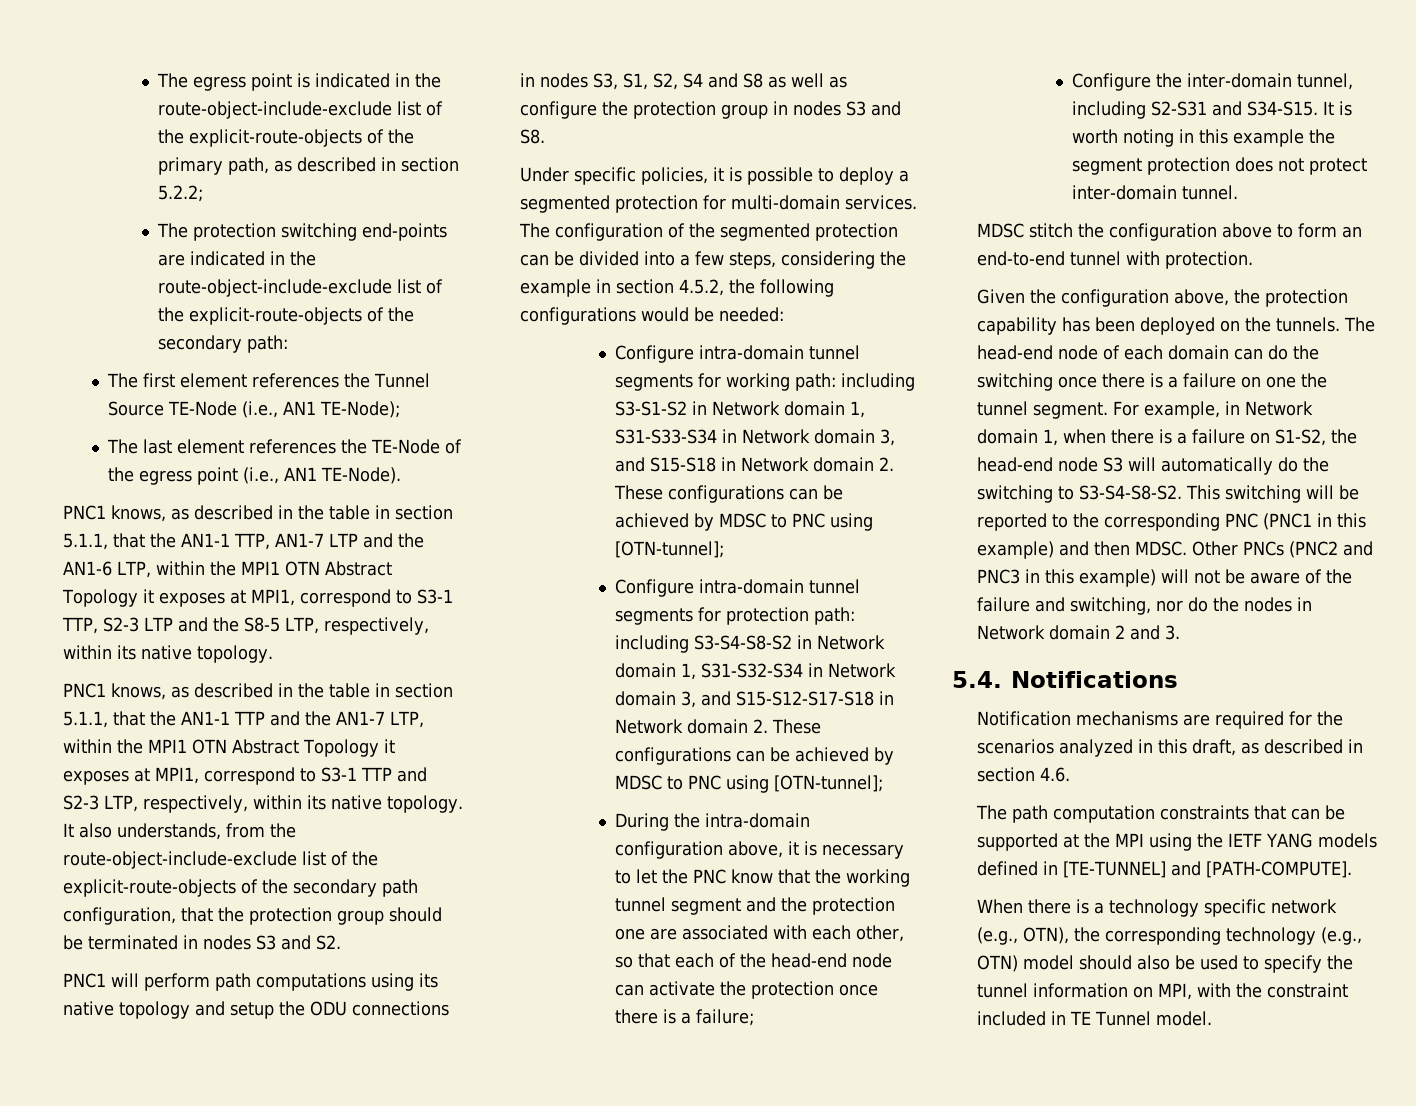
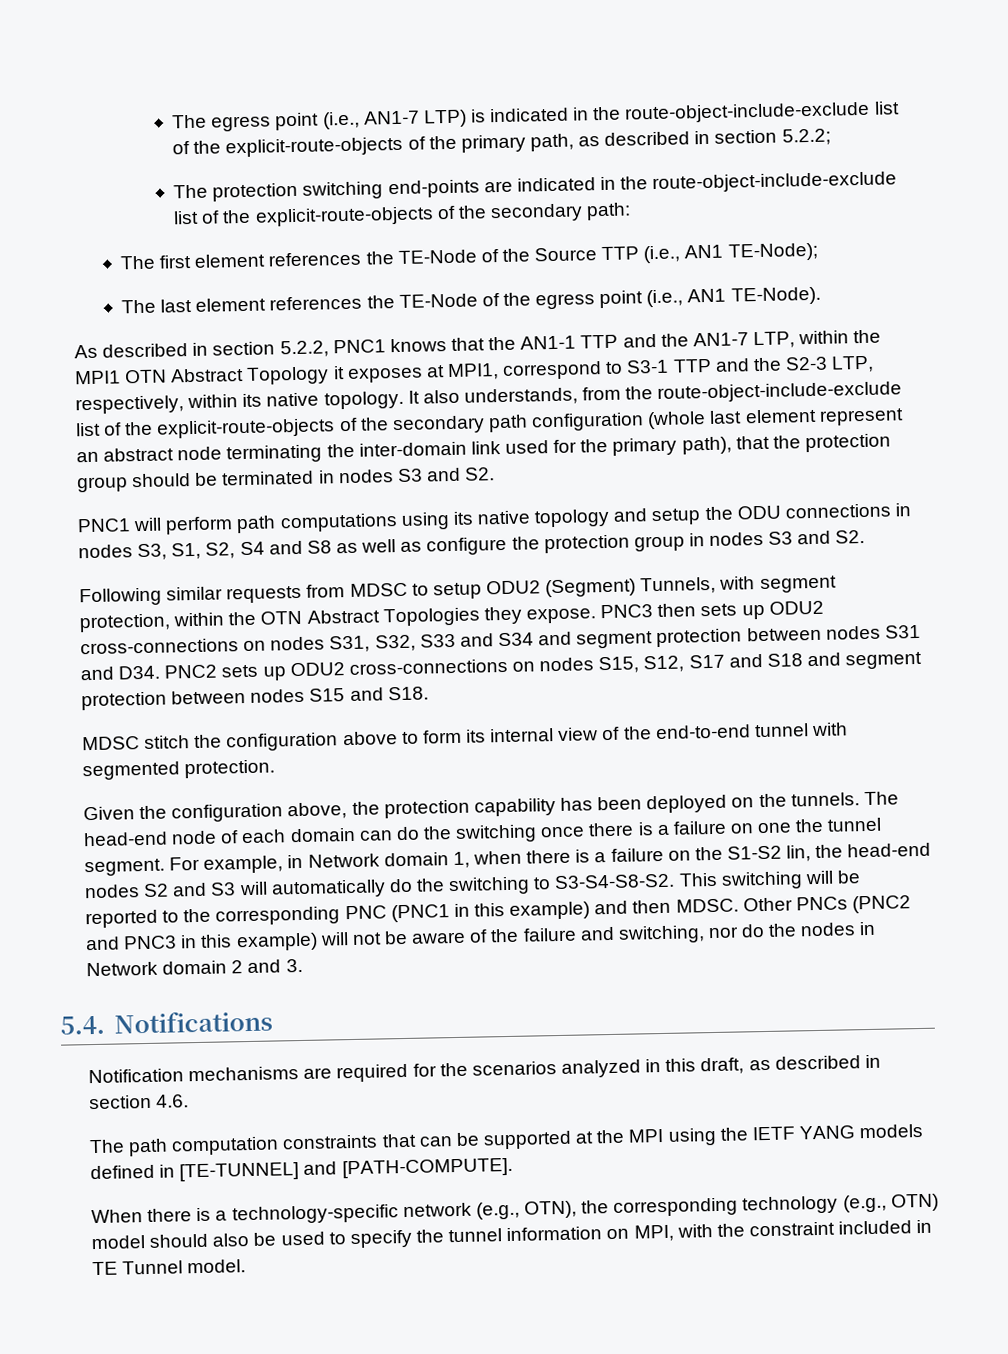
(293, 82) none -> [322,109,467,130] (i.e., AN1-7 LTP)
[374,373,431,388] [108,401,238,416] Tunnel Source TE-Node -> [397,246,640,264] TE-Node of the Source TTP
[63,505,454,522] [63,533,425,550] [63,561,393,578] [62,589,454,607] [62,617,430,635] [63,645,274,663] [63,683,454,700] [63,711,109,728] PNC1 knows, as described in the table in section 5.1.1, that the AN1-1 TTP, AN1-7 LTP and the AN1-6 LTP, within the MPI1 OTN Abstract Topology it exposes at MPI1, correspond to S3-1 TTP, S2-3 LTP and the S8-5 LTP, respectively, within its native topology. // PNC1 knows, as described in the table in section 5.1.1, -> [74,338,447,359] As described in section 5.2.2, PNC1 knows
(428, 774) none -> [752,357,782,372] the
[63,907,177,925] configuration, -> [531,408,904,432] [76,436,732,464] configuration (whole last element represent an abstract node terminating the inter-domain link used for the primary path),
[520,129,546,144] [520,167,910,185] [520,195,918,213] [519,223,899,241] [520,251,907,269] [520,279,835,297] [520,307,785,325] [615,345,861,363] [615,373,916,391] [615,401,866,418] [615,429,896,446] [615,457,895,472] [614,485,844,503] [615,513,874,531] [615,541,725,558] [615,579,861,597] [615,607,856,625] [615,635,886,653] [615,663,897,680] [615,691,895,708] [615,719,822,734] [615,747,895,765] [615,775,884,793] [615,813,811,831] [615,841,905,859] [615,869,911,887] [615,897,896,915] [615,925,905,942] [615,953,893,968] [615,981,879,999] [615,1009,755,1026] [1072,73,1354,91] [1072,101,1353,119] [1072,129,1336,147] [1072,157,1368,175] [1072,185,1239,200] S8. // Under specific policies, it is possible to deploy a segmented protection for multi-domain services. The configuration of the segmented protection can be divided into a few steps, considering the example in section 4.5.2, the following configurations would be needed: // Configure intra-domain tunnel segments for working path: including S3-S1-S2 in Network domain 1, S31-S33-S34 in Network domain 3, and S15-S18 in Network domain 2. These configurations can be achieved by MDSC to PNC using [OTN-tunnel]; // Configure intra-domain tunnel segments for protection path: including S3-S4-S8-S2 in Network domain 1, S31-S32-S34 in Network domain 3, and S15-S12-S17-S18 in Network domain 2. These configurations can be achieved by MDSC to PNC using [OTN-tunnel]; // During the intra-domain configuration above, it is necessary to let the PNC know that the working tunnel segment and the protection one are associated with each other, so that each of the head-end node can activate the protection once there is a failure; // Configure the inter-domain tunnel, including S2-S31 and S34-S15. It is worth noting in this example the segment protection does not protect inter-domain tunnel. -> [835,529,866,544] [79,575,837,607] [79,600,824,633] [80,624,921,655] [80,651,923,681] [81,686,429,711] S2. // Following similar requests from MDSC to setup ODU2 (Segment) Tunnels, with segment protection, within the OTN Abstract Topologies they expose. PNC3 then sets up ODU2 cross-connections on nodes S31, S32, S33 and S34 and segment protection between nodes S31 and D34. PNC2 sets up ODU2 cross-connections on nodes S15, S12, S17 and S18 and segment protection between nodes S15 and S18.
[1342,226,1363,238] an -> [465,726,652,743] its internal view of the
(1161, 258) none -> [82,761,181,781] segmented
[1275,429,1358,446] [977,457,1099,472] S1-S2, the head-end node -> [694,842,932,862] [84,882,208,899] the S1-S2 lin, the head-end nodes S2 and
[1109,899,1267,917] technology specific -> [231,1204,399,1225] technology-specific

